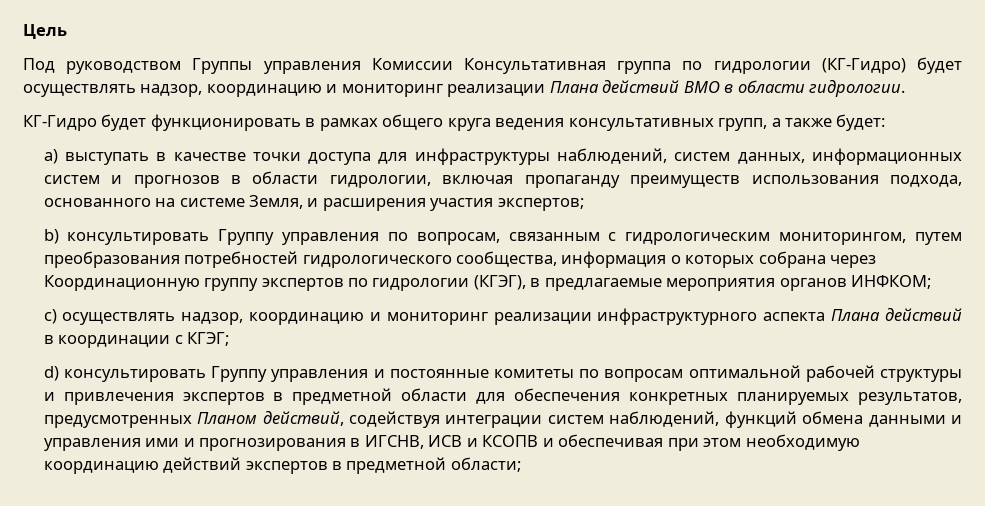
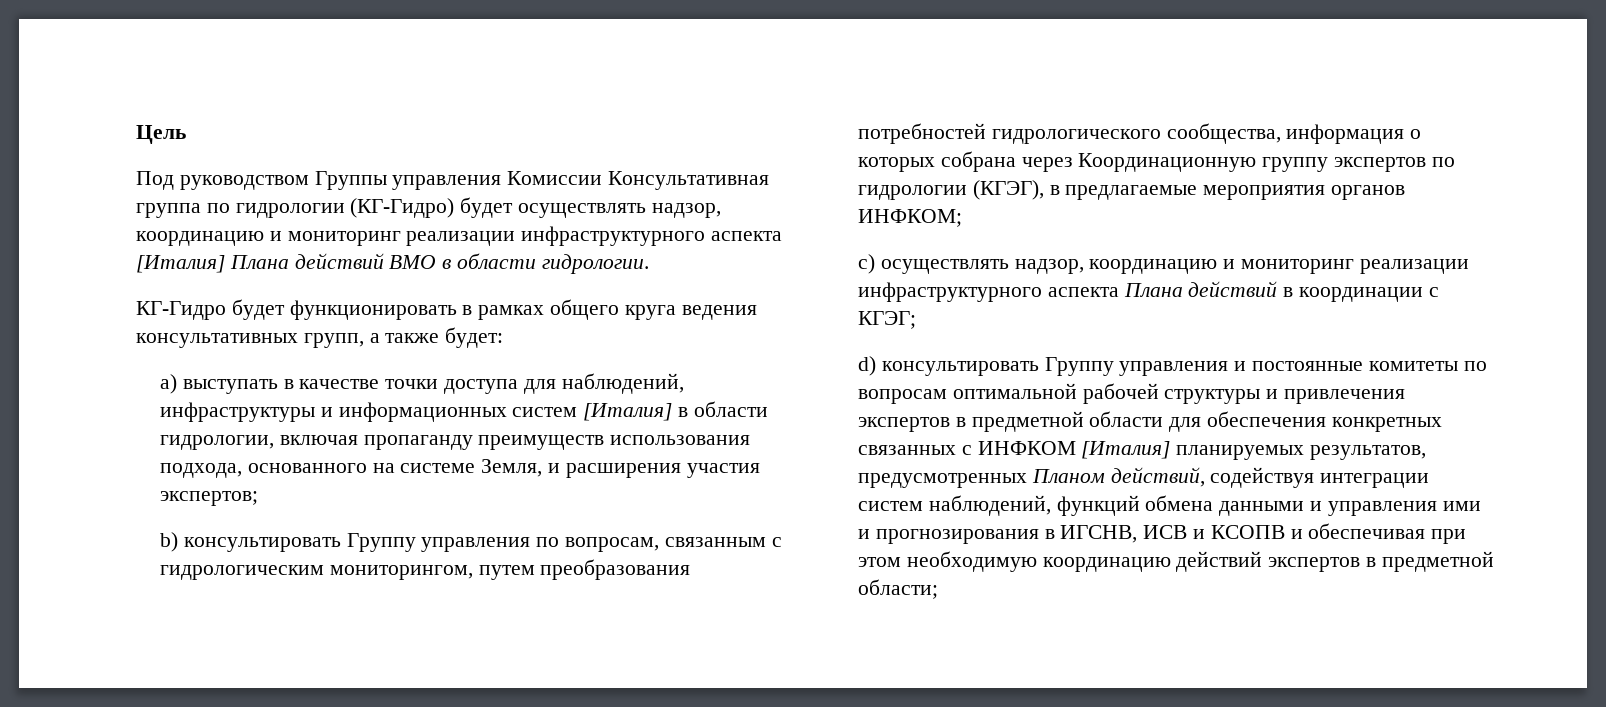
(546, 90) none -> [521,226,783,246] [136,255,225,273] инфраструктурного аспекта [Италия]
[414,148,962,165] [43,175,220,188] инфраструктуры наблюдений, систем данных, информационных систем и прогнозов -> [561,373,684,394] [159,402,673,422] наблюдений, инфраструктуры и информационных систем [Италия]
(729, 398) none -> [857,441,1171,459] связанных с ИНФКОМ [Италия]

